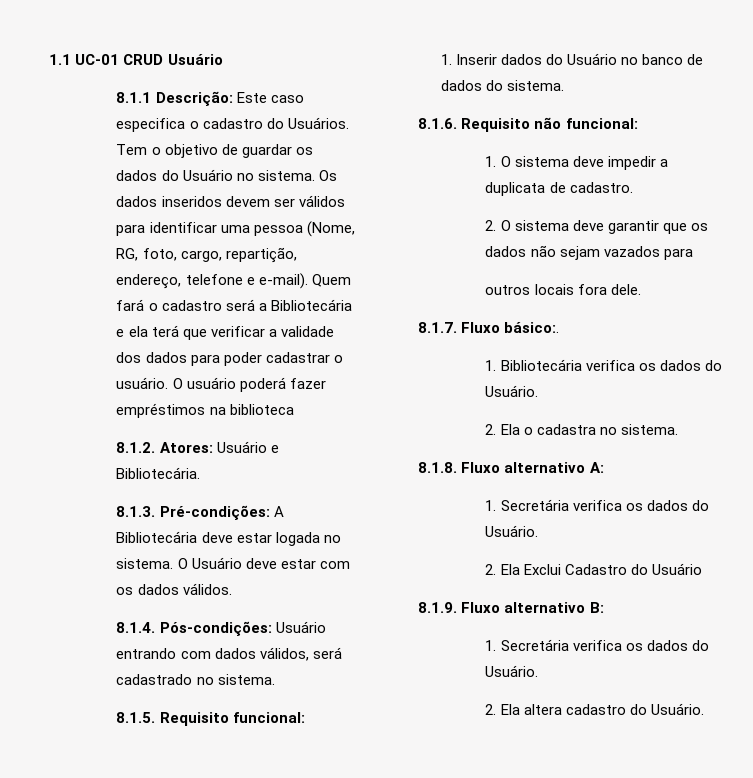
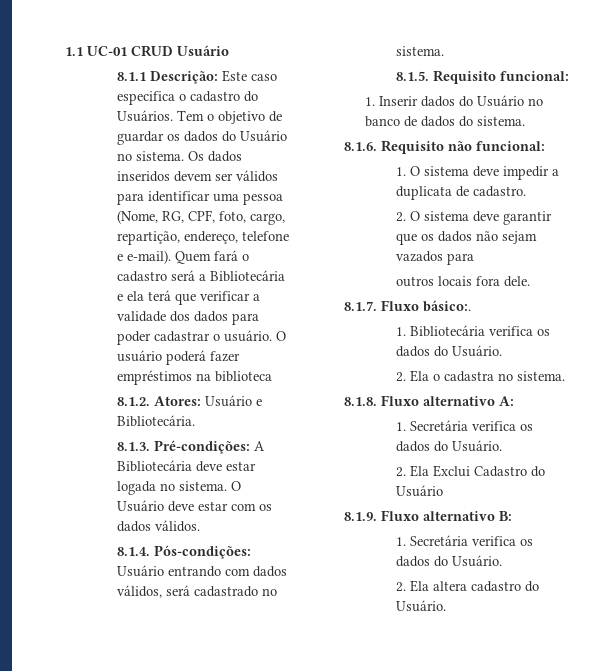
(139, 254) none -> [188,210,216,223] CPF,

